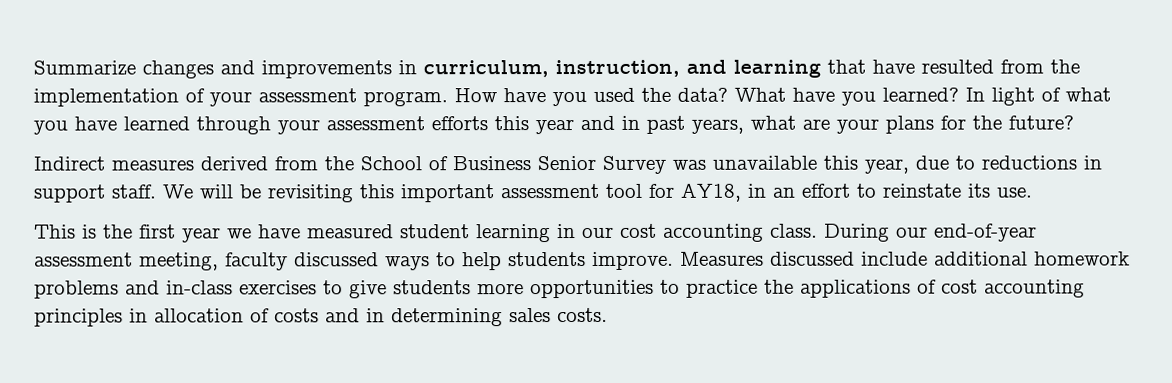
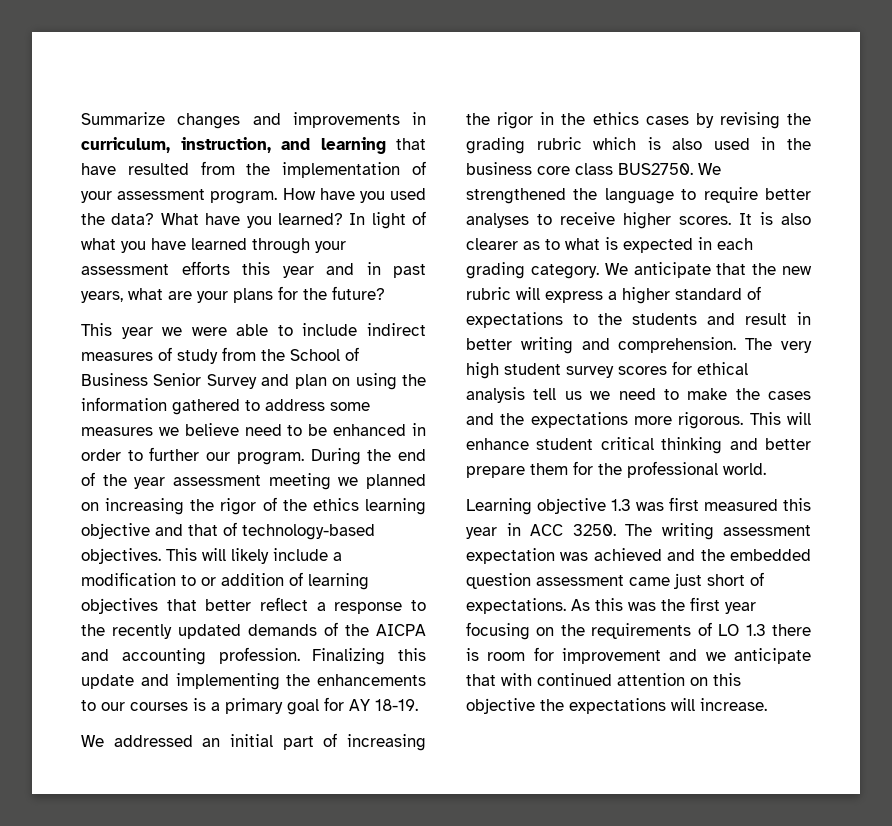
[33,156,268,171] Indirect measures derived -> [81,323,426,339] [81,347,218,364] This year we were able to include indirect measures of study
[672,155,1102,174] [33,182,1033,203] [34,223,1037,243] [34,251,1130,271] [34,279,1085,299] [34,307,608,327] was unavailable this year, due to reductions in support staff. We will be revisiting this important assessment tool for AY18, in an effort to reinstate its use. // This is the first year we have measured student learning in our cost accounting class. During our end-of-year assessment meeting, faculty discussed ways to help students improve. Measures discussed include additional homework problems and in-class exercises to give students more opportunities to practice the applications of cost accounting principles in allocation of costs and in determining sales costs. -> [261,373,426,390] [81,397,370,415] [81,423,426,436] [81,447,426,465] [81,472,426,490] [81,497,426,515] [81,522,375,540] [81,548,342,564] [81,572,369,590] [81,597,426,614] [81,622,426,639] [81,647,426,665] [81,673,426,690] [81,697,418,715] [81,733,426,751] [466,112,811,129] [466,137,811,154] [466,162,721,175] [466,187,811,204] [466,212,811,229] [466,237,753,253] [466,262,812,279] [466,286,761,304] [466,312,811,328] [466,337,812,354] [466,361,748,379] [466,387,811,403] [466,412,811,429] [466,437,811,454] [466,461,766,478] [466,497,811,515] [466,523,811,540] [466,548,811,564] [466,572,764,589] [466,597,756,614] [466,622,811,640] [466,647,811,664] [466,673,741,686] [466,698,767,714] and plan on using the information gathered to address some measures we believe need to be enhanced in order to further our program. During the end of the year assessment meeting we planned on increasing the rigor of the ethics learning objective and that of technology-based objectives. This will likely include a modification to or addition of learning objectives that better reflect a response to the recently updated demands of the AICPA and accounting profession. Finalizing this update and implementing the enhancements to our courses is a primary goal for AY 18-19. // We addressed an initial part of increasing the rigor in the ethics cases by revising the grading rubric which is also used in the business core class BUS2750. We strengthened the language to require better analyses to receive higher scores. It is also clearer as to what is expected in each grading category. We anticipate that the new rubric will express a higher standard of expectations to the students and result in better writing and comprehension. The very high student survey scores for ethical analysis tell us we need to make the cases and the expectations more rigorous. This will enhance student critical thinking and better prepare them for the professional world. // Learning objective 1.3 was first measured this year in ACC 3250. The writing assessment expectation was achieved and the embedded question assessment came just short of expectations. As this was the first year focusing on the requirements of LO 1.3 there is room for improvement and we anticipate that with continued attention on this objective the expectations will increase.

